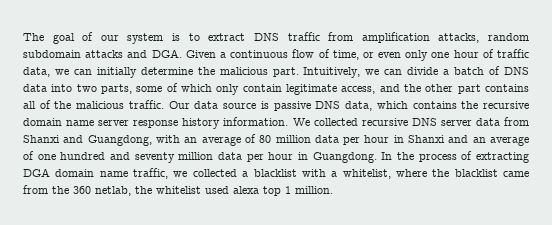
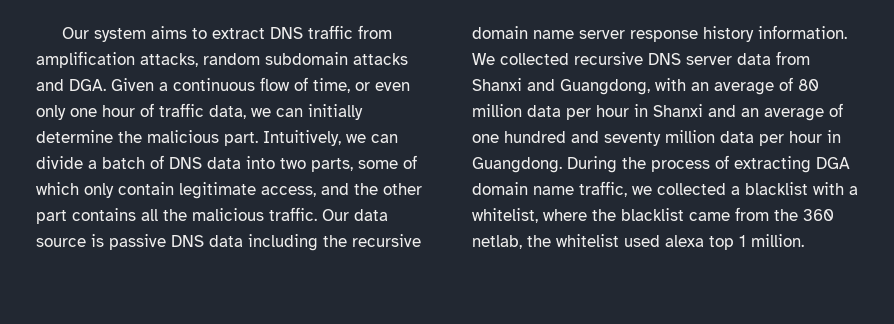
[23,32,181,44] The goal of our system is -> [62,26,188,42] Our system aims
[39,100,51,109] of -> (158, 215) none
[345,101,457,111] data, which contains -> [209,234,318,251] data including
[381,152,393,160] In -> [567,156,617,173] During

